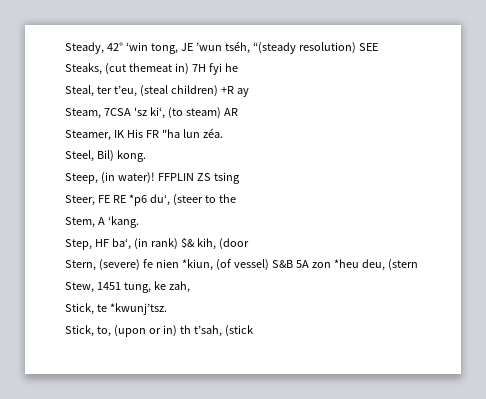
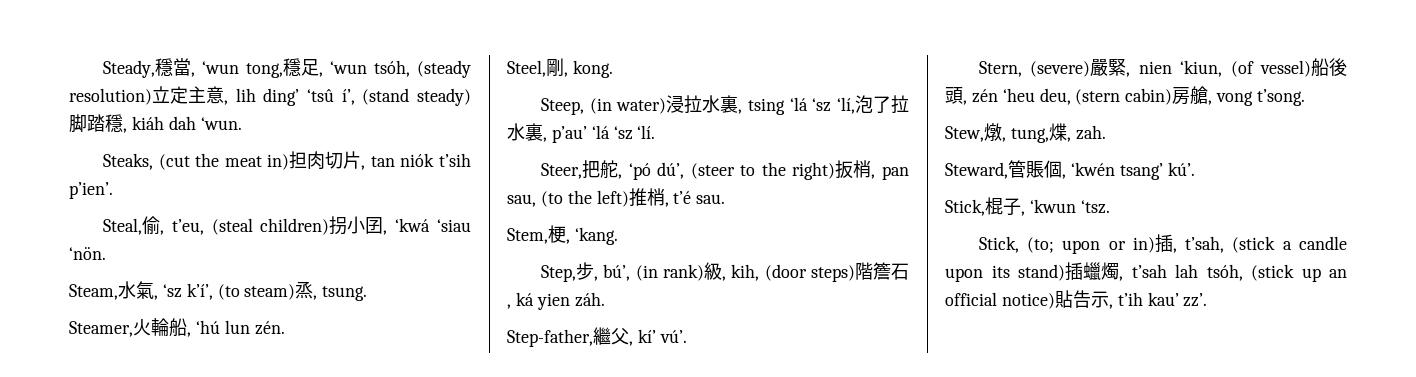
[106,41,378,54] [65,63,238,75] 42° ‘win tong, JE ’wun tséh, “(steady resolution) SEE // Steaks, (cut themeat in) 7H fyi he -> [154,58,471,78] [69,86,472,106] [69,114,242,133] [102,151,471,170] [69,182,113,199] 穩當, ‘wun tong,穩足, ‘wun tsóh, (steady resolution)立定主意, lih ding’ ‘tsû í’, (stand steady)脚踏穩, kiáh dah ‘wun. // Steaks, (cut the meat in)担肉切片, tan niók t’sih p’ien’.
[96,86,112,94] ter -> [141,216,164,235] 偷,
[220,86,249,97] [65,107,238,119] [65,128,223,141] +R ay // Steam, 7CSA 'sz ki‘, (to steam) AR // Steamer, IK His FR "ha lun zéa. -> [329,216,471,235] [69,247,106,260] [69,281,368,301] [69,318,285,337] 拐小囝, ‘kwá ‘siau ‘nön. // Steam,水氣, ‘sz k’í’, (to steam)烝, tsung. // Steamer,火輪船, ‘hú lun zén.
[96,150,114,162] Bil) -> [546,58,568,77] 剛,
[117,172,240,184] [65,194,236,206] water)! FFPLIN ZS tsing // Steer, FE RE *p6 du‘, (steer to the -> [616,95,909,115] [507,123,656,143] [540,160,909,180] [507,188,726,207] water)浸拉水裏, tsing ‘lá ‘sz ‘lí,泡了拉水裏, p’au’ ‘lá ‘sz ‘lí. // Steer,把舵, ‘pó dú’, (steer to the right)扳梢, pan sau, (to the left)推梢, t’é sau.
[97,217,105,225] A -> [548,225,570,244] 梗,
[94,238,131,250] HF ba‘, -> [575,262,631,281] 步, bú’,
[180,237,195,249] $& -> [703,262,726,281] 級,
[65,259,418,271] [65,281,190,293] [65,303,167,315] [65,325,146,337] // Stern, (severe) fe nien *kiun, (of vessel) S&B 5A zon *heu deu, (stern // Stew, 1451 tung, ke zah, // Stick, te *kwunj’tsz. // Stick, to, (upon -> [811,262,909,282] [507,292,605,310] [507,327,687,347] [978,58,1347,77] [945,86,1306,106] [945,123,1106,143] [945,160,1195,180] [945,197,1110,216] [978,236,1101,254] steps)階簷石, ká yien záh. // Step-father,繼父, kí’ vú’. // Stern, (severe)嚴緊, nien ‘kiun, (of vessel)船後頭, zén ‘heu deu, (stern cabin)房艙, vong t’song. // Stew,燉, tung,煠, zah. // Steward,管賬個, ‘kwén tsang’ kú’. // Stick,棍子, ‘kwun ‘tsz. // Stick, (to; upon
[179,325,191,334] th -> [1154,234,1177,253] 插,
(253, 331) none -> [1282,236,1347,250] [945,262,1347,282] [945,290,1208,309] a candle upon its stand)插蠟燭, t’sah lah tsóh, (stick up an official notice)貼告示, t’ih kau’ zz’.

